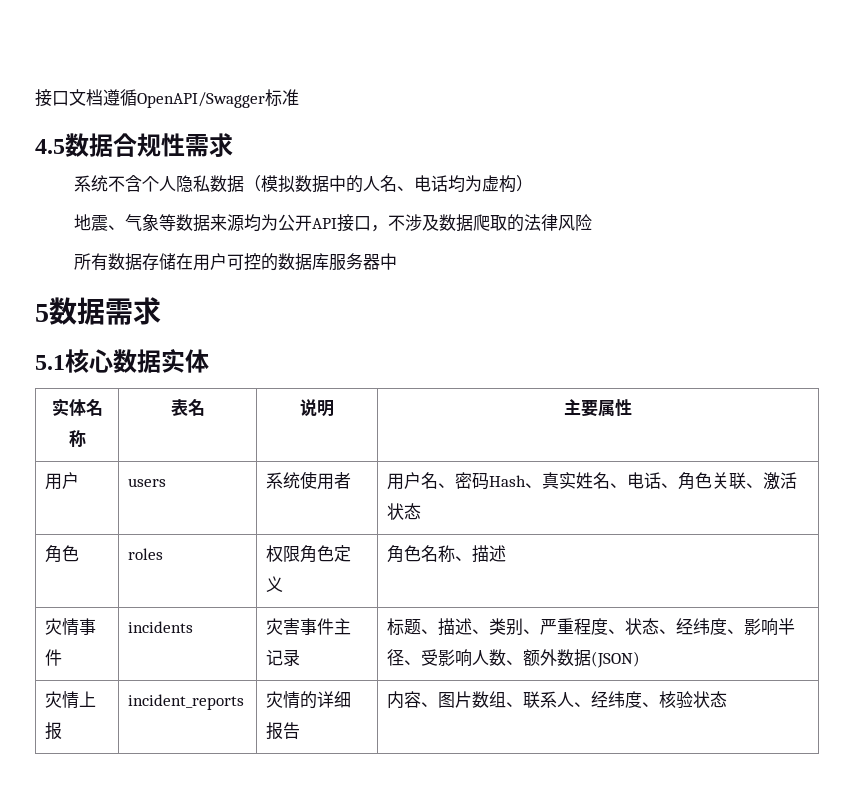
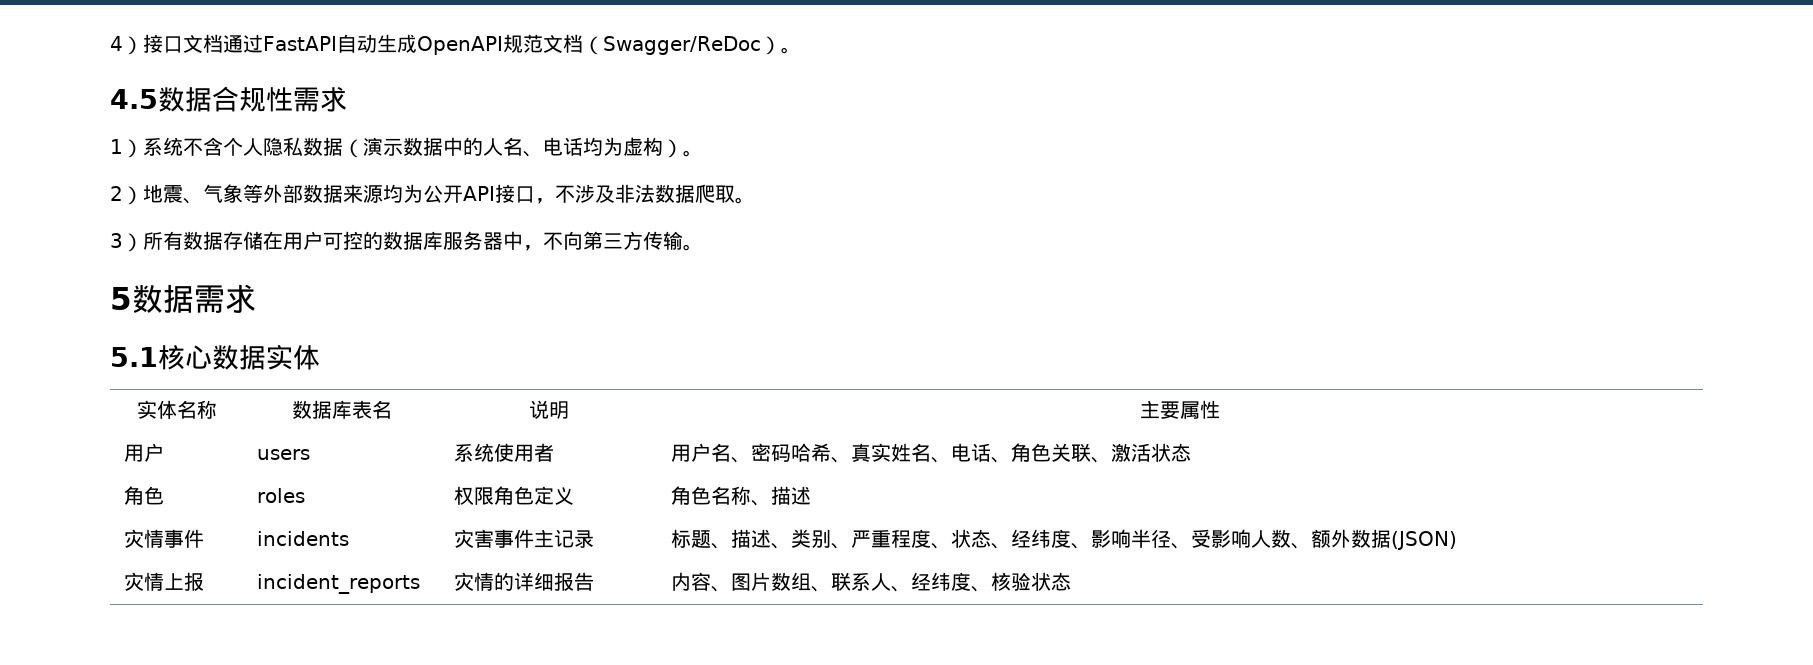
(35, 98) none -> [110,36,143,55] 4）
[103,89,299,108] 遵循OpenAPI/Swagger标准 -> [223,34,801,55] 通过FastAPI自动生成OpenAPI规范文档（Swagger/ReDoc）。
(233, 145) none -> [110,139,143,158] 1）
[261,175,296,193] 模拟 -> [363,137,403,156] 演示
(534, 183) // -> [683,150,703,157] [110,186,143,205] 。 // 2）
(177, 222) none -> [263,184,303,203] 外部
(440, 222) none -> [615,184,655,203] 非法
[507,214,593,232] 的法律风险 // -> [735,197,755,204] [110,233,143,252] 。 // 3）
(398, 261) none -> [523,231,703,251] ，不向第三方传输。
(86, 439) none -> [292,400,352,419] 数据库
[489,475,527,487] Hash -> [790,443,831,462] 哈希

